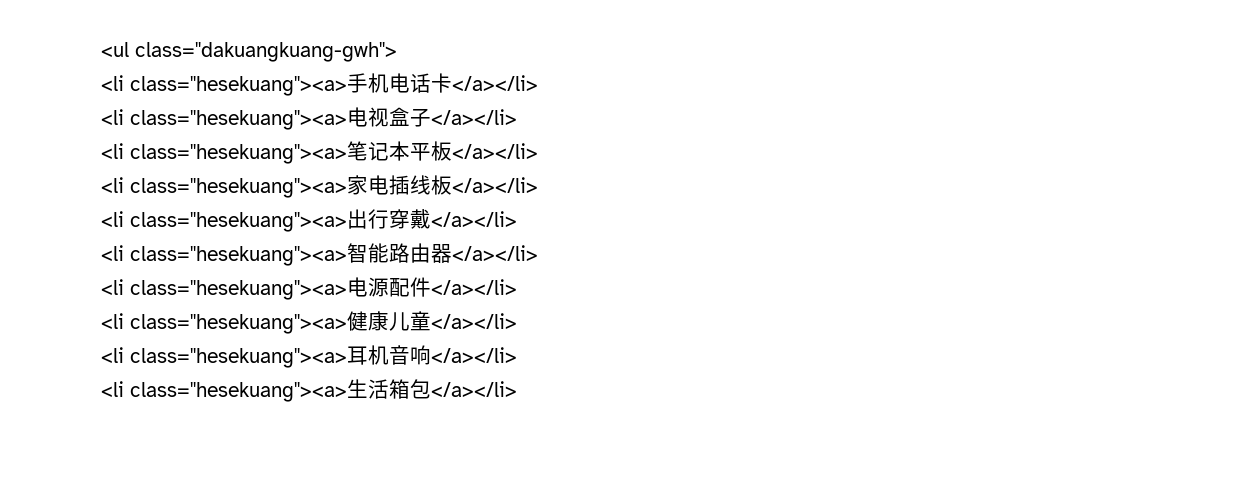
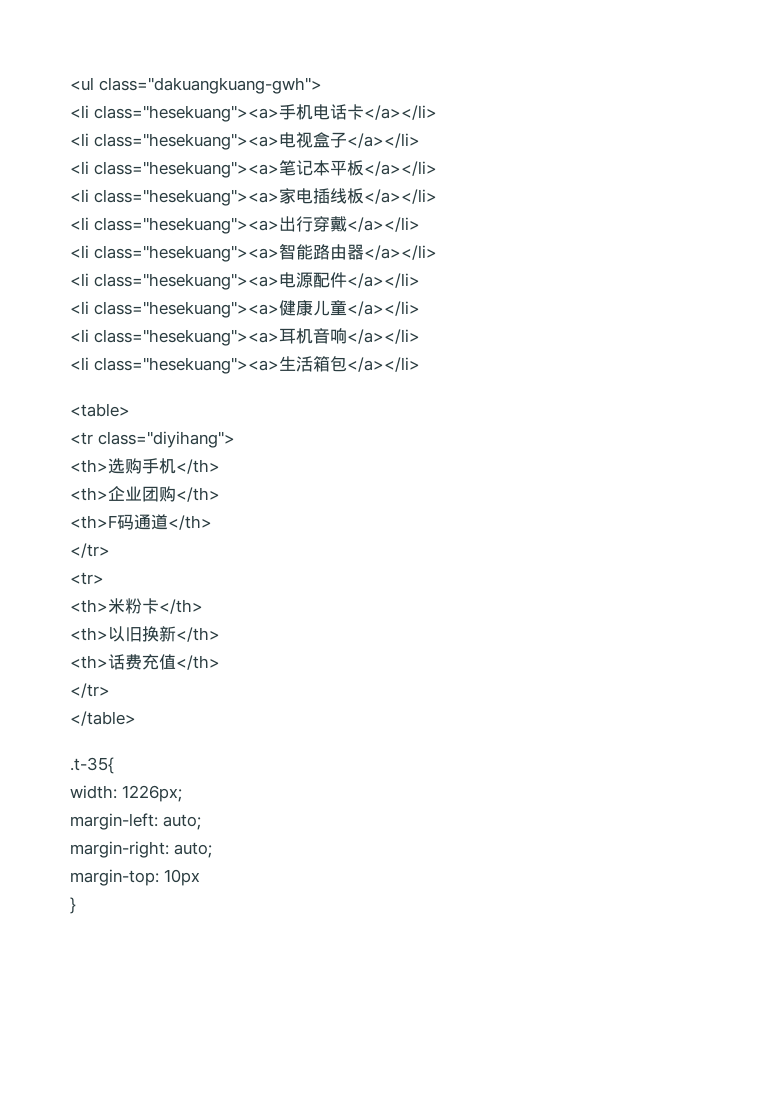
(517, 389) none -> [70,403,130,417] [70,431,235,448] [70,458,220,474] [70,486,220,502] [70,514,212,530] [70,543,110,558] [70,572,104,585] [70,598,203,614] [70,626,220,642] [70,654,220,670] [70,683,110,698] [70,711,136,726] [70,757,114,774] [70,785,182,802] [70,813,201,830] [70,841,212,858] [70,869,200,886] [70,897,76,914] // <table> // <tr class="diyihang"> // <th>选购手机</th> // <th>企业团购</th> // <th>F码通道</th> // </tr> // <tr> // <th>米粉卡</th> // <th>以旧换新</th> // <th>话费充值</th> // </tr> // </table> // .t-35{ // width: 1226px; // margin-left: auto; // margin-right: auto; // margin-top: 10px // }

